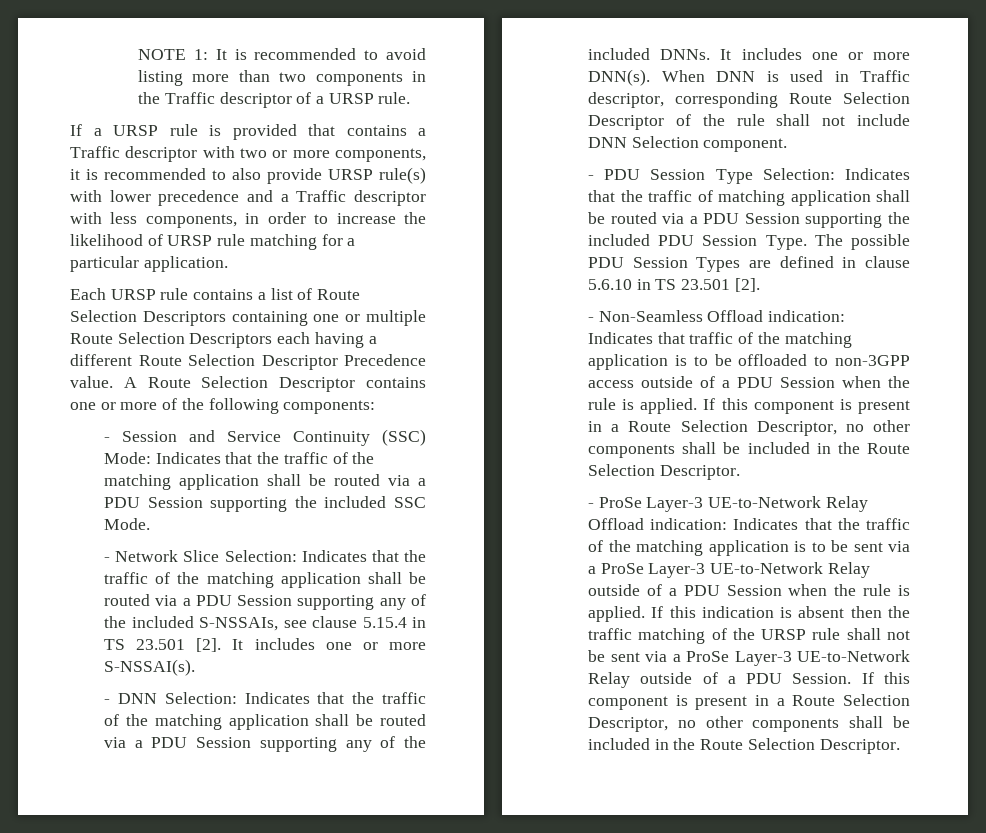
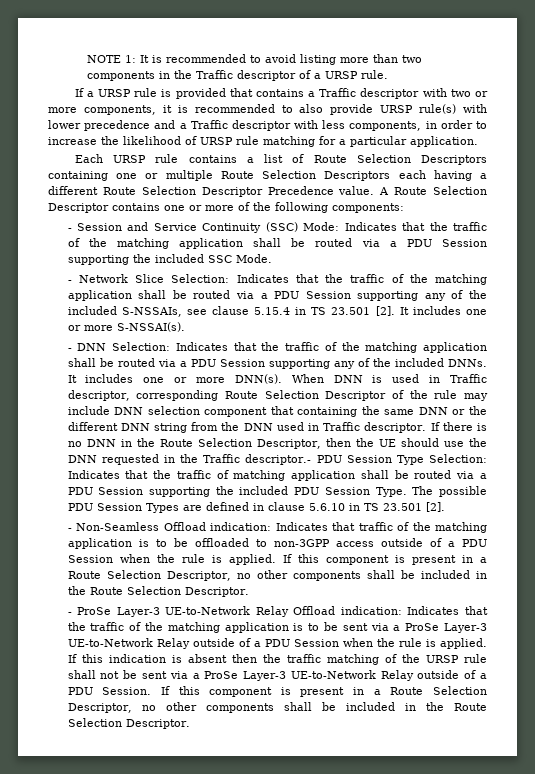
[776,114,910,126] [588,136,788,152] [588,175,595,180] shall not include DNN Selection component. // - -> [463,393,488,401] [67,406,488,417] [67,422,488,433] [67,438,487,449] [67,454,312,465] may include DNN selection component that containing the same DNN or the different DNN string from the DNN used in Traffic descriptor. If there is no DNN in the Route Selection Descriptor, then the UE should use the DNN requested in the Traffic descriptor.-

